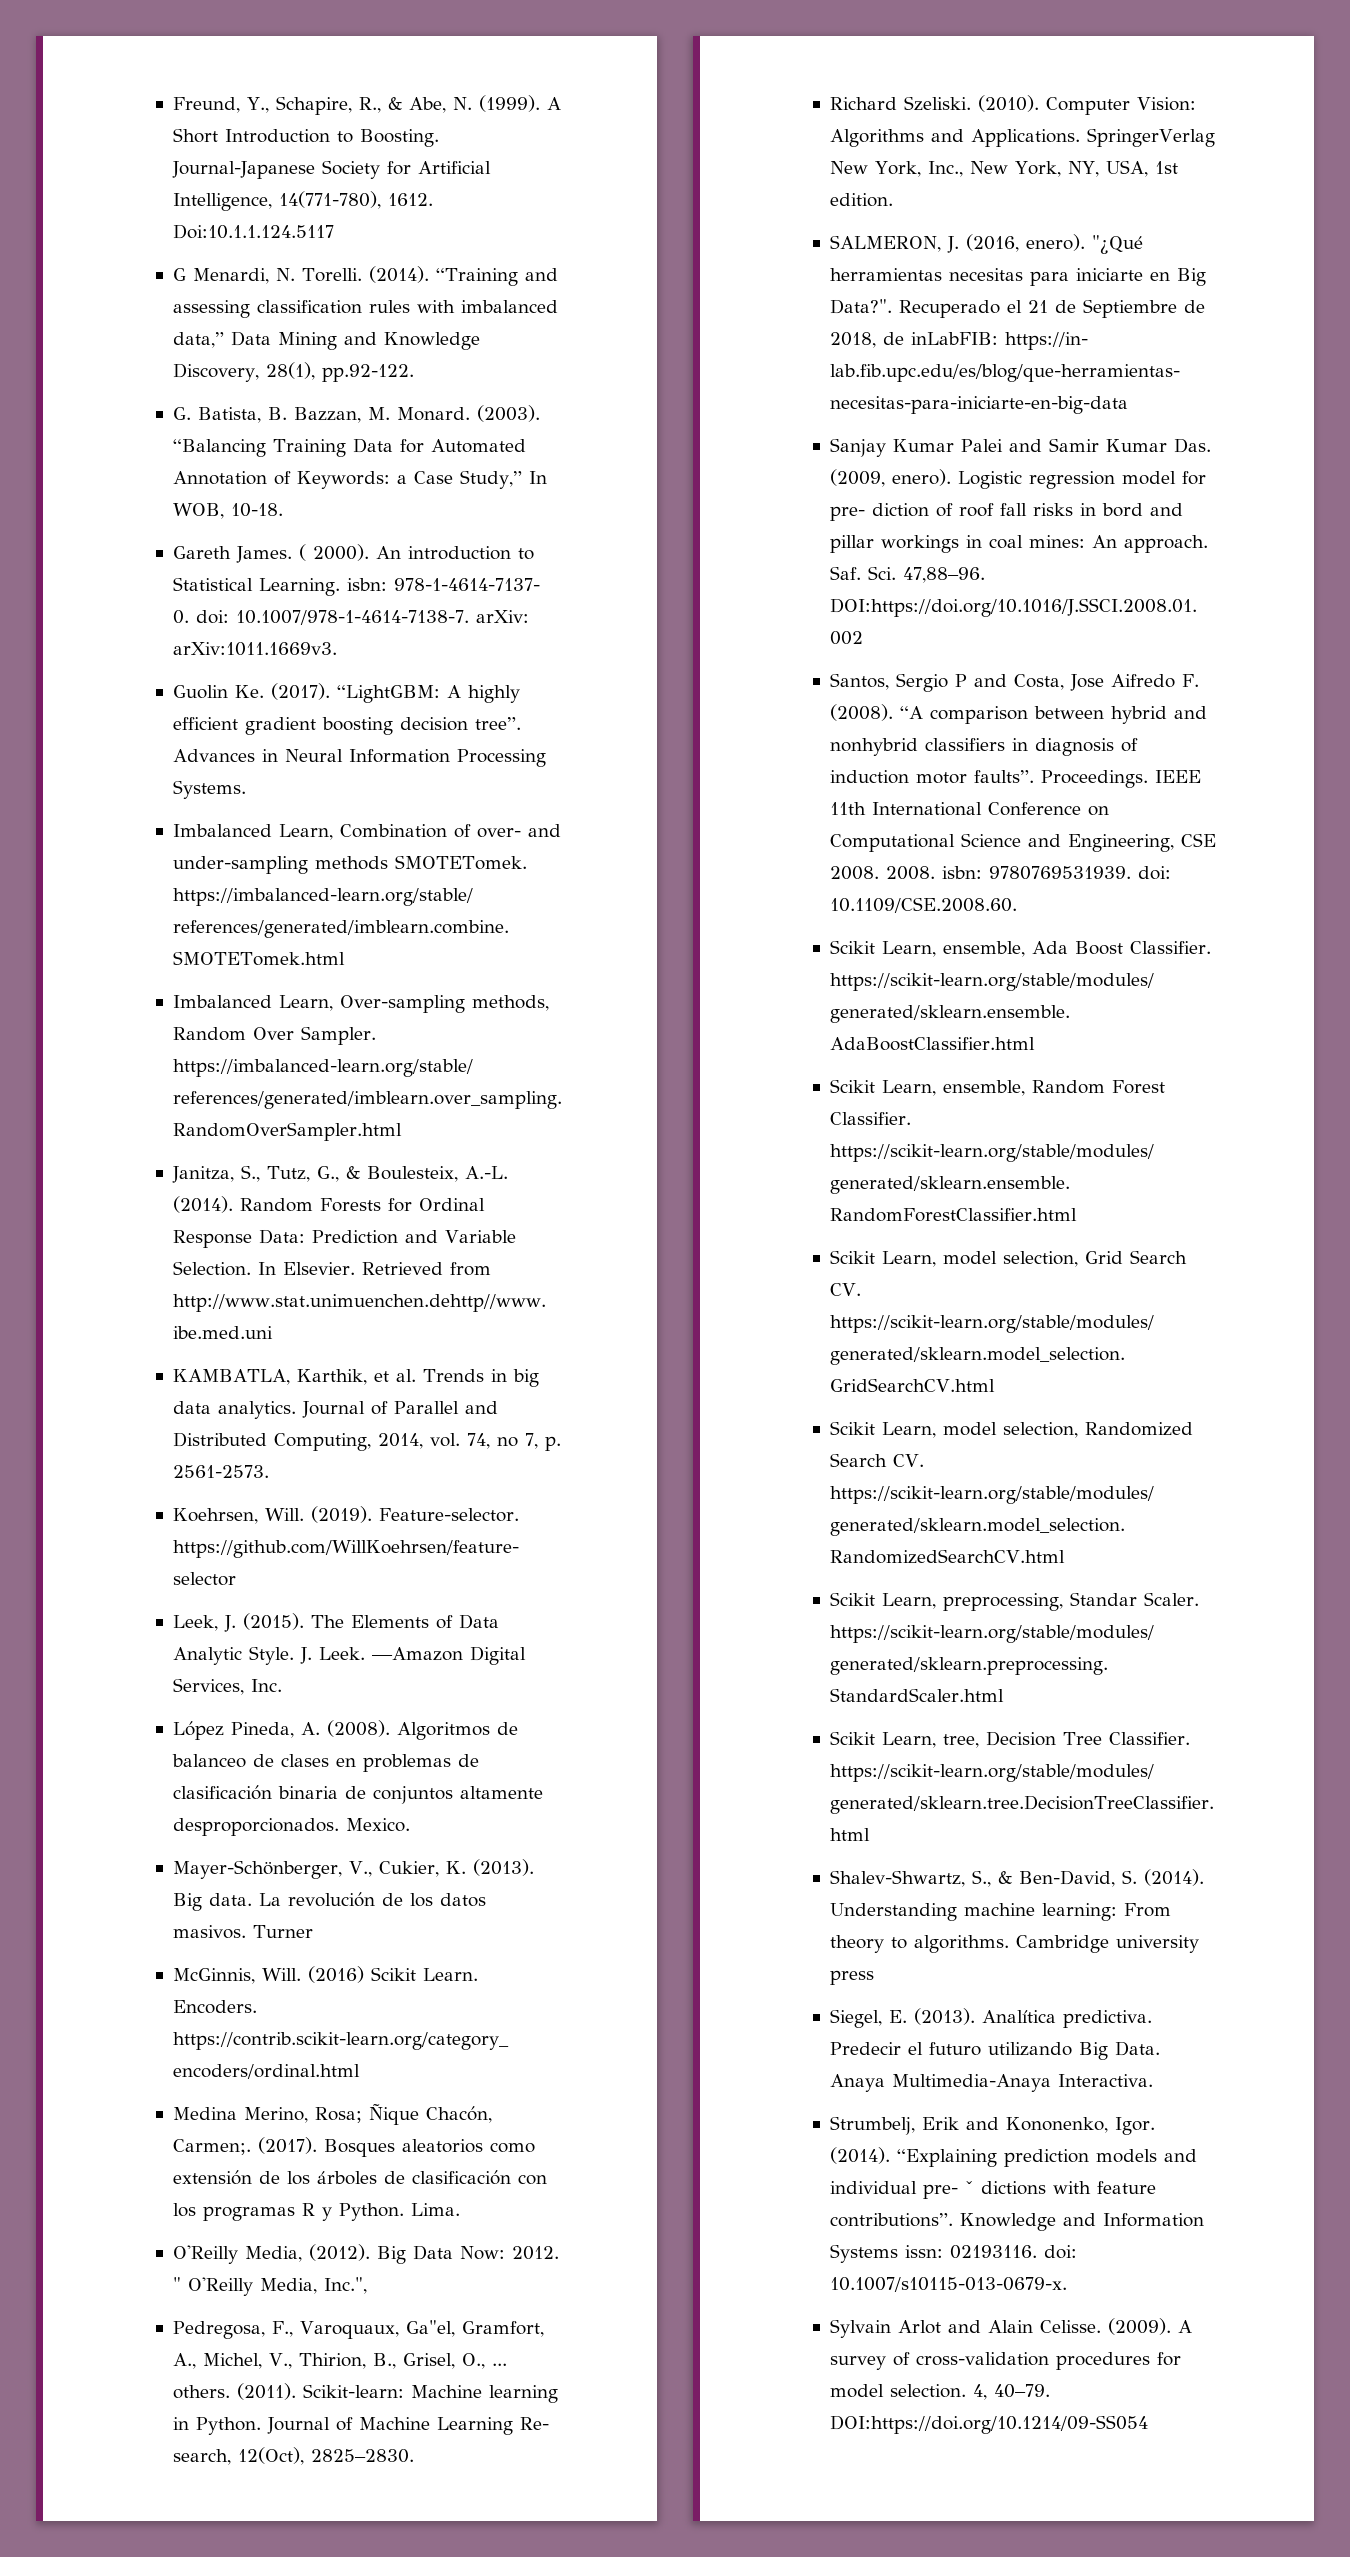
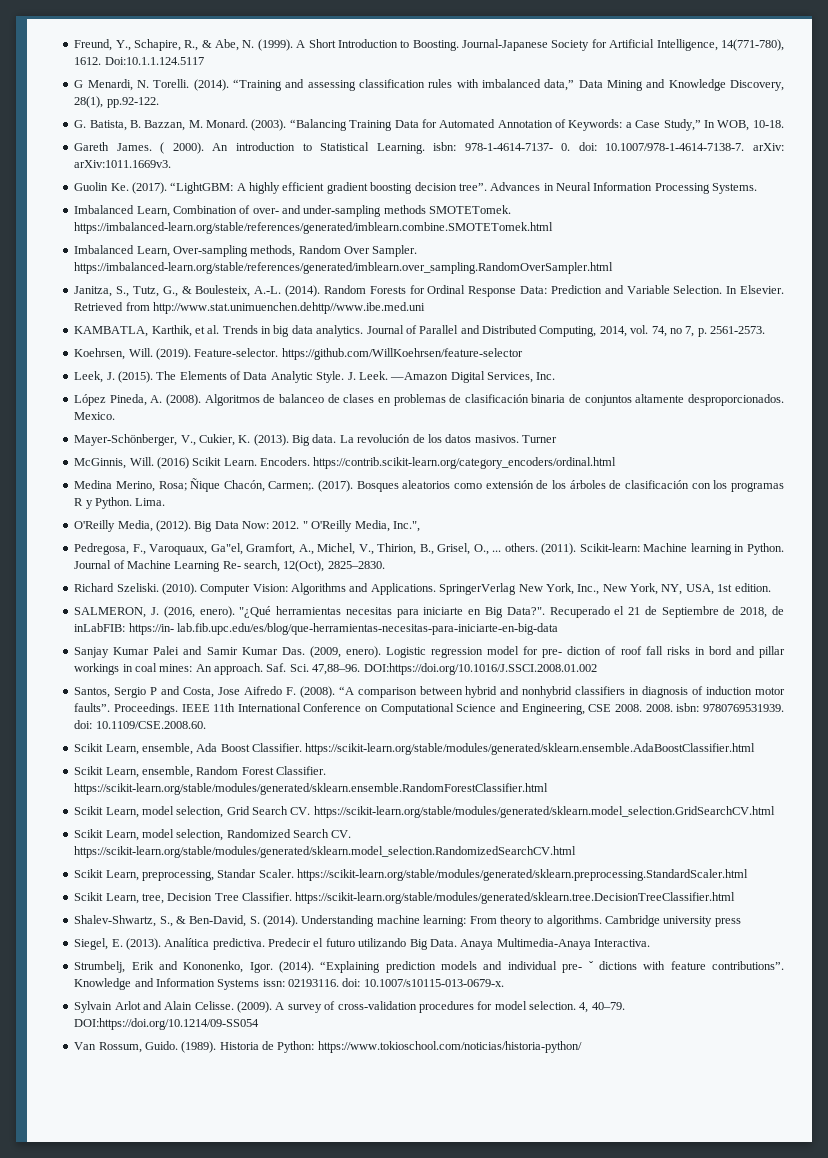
(1148, 2424) none -> [74,1041,582,1053] // Van Rossum, Guido. (1989). Historia de Python: https://www.tokioschool.com/noticias/historia-python/

